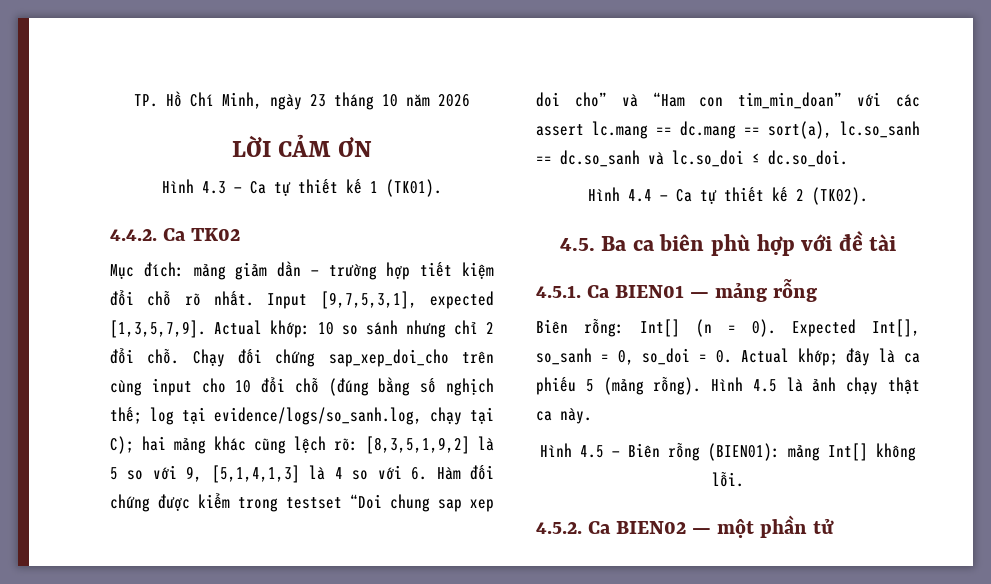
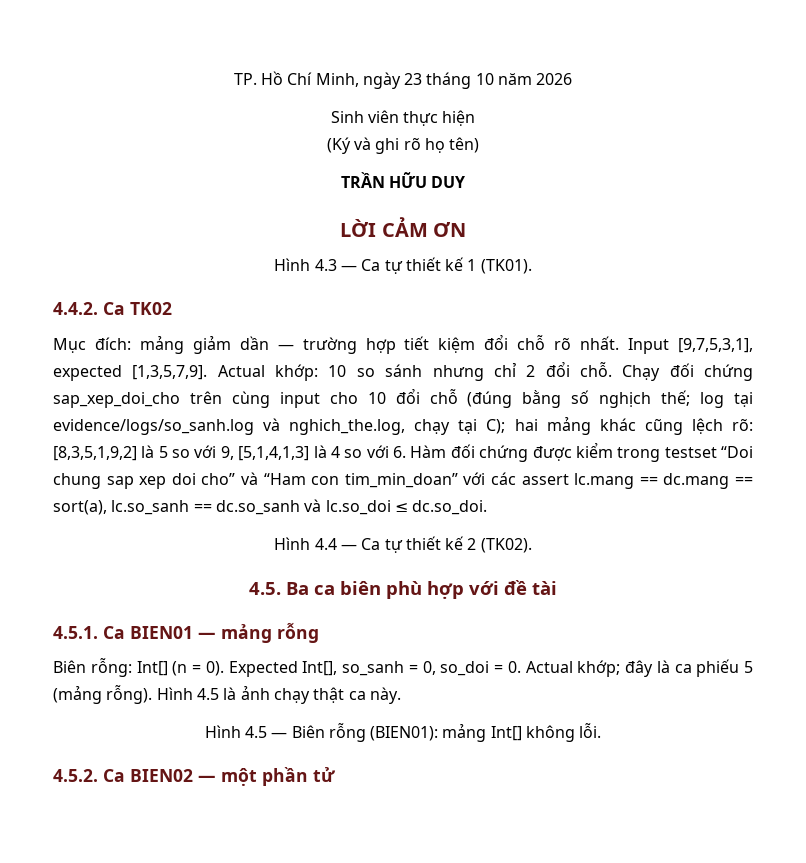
(470, 100) none -> [330,110,476,126] [326,137,480,154] [340,172,466,188] // Sinh viên thực hiện // (Ký và ghi rõ họ tên) // TRẦN HỮU DUY
[214,407,422,425] evidence/logs/so_sanh.log, -> [53,418,406,435] evidence/logs/so_sanh.log và nghich_the.log,

